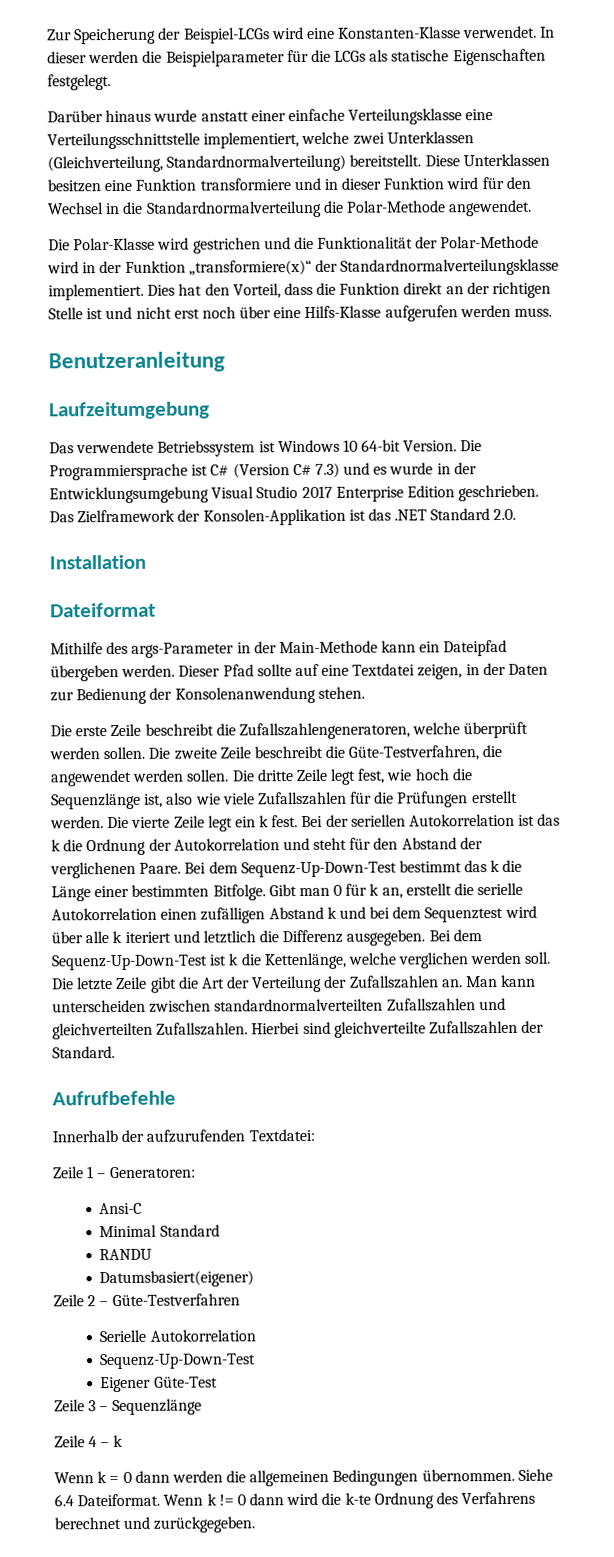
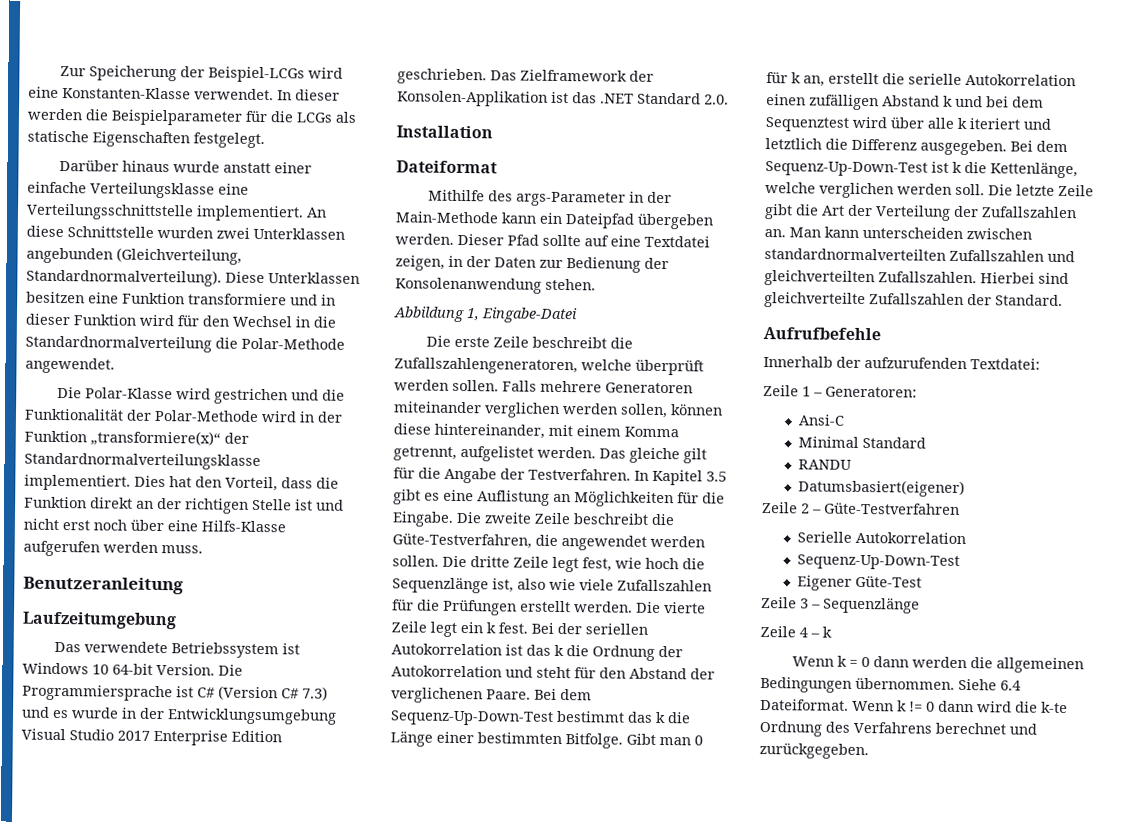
[203,131,474,149] [47,154,422,173] implementiert, welche zwei Unterklassen (Gleichverteilung, Standardnormalverteilung) bereitstellt. -> [196,205,327,222] [26,225,345,240] [26,247,242,265] [26,268,222,287] implementiert. An diese Schnittstelle wurden zwei Unterklassen angebunden (Gleichverteilung, Standardnormalverteilung).
(365, 692) none -> [393,306,578,324] // Abbildung 1, Eingabe-Datei
(146, 753) none -> [502,380,693,394] [394,401,723,419] [393,423,679,439] [393,446,707,464] [393,467,727,486] [393,489,725,508] [392,511,454,527] Falls mehrere Generatoren miteinander verglichen werden sollen, können diese hintereinander, mit einem Komma getrennt, aufgelistet werden. Das gleiche gilt für die Angabe der Testverfahren. In Kapitel 3.5 gibt es eine Auflistung an Möglichkeiten für die Eingabe.

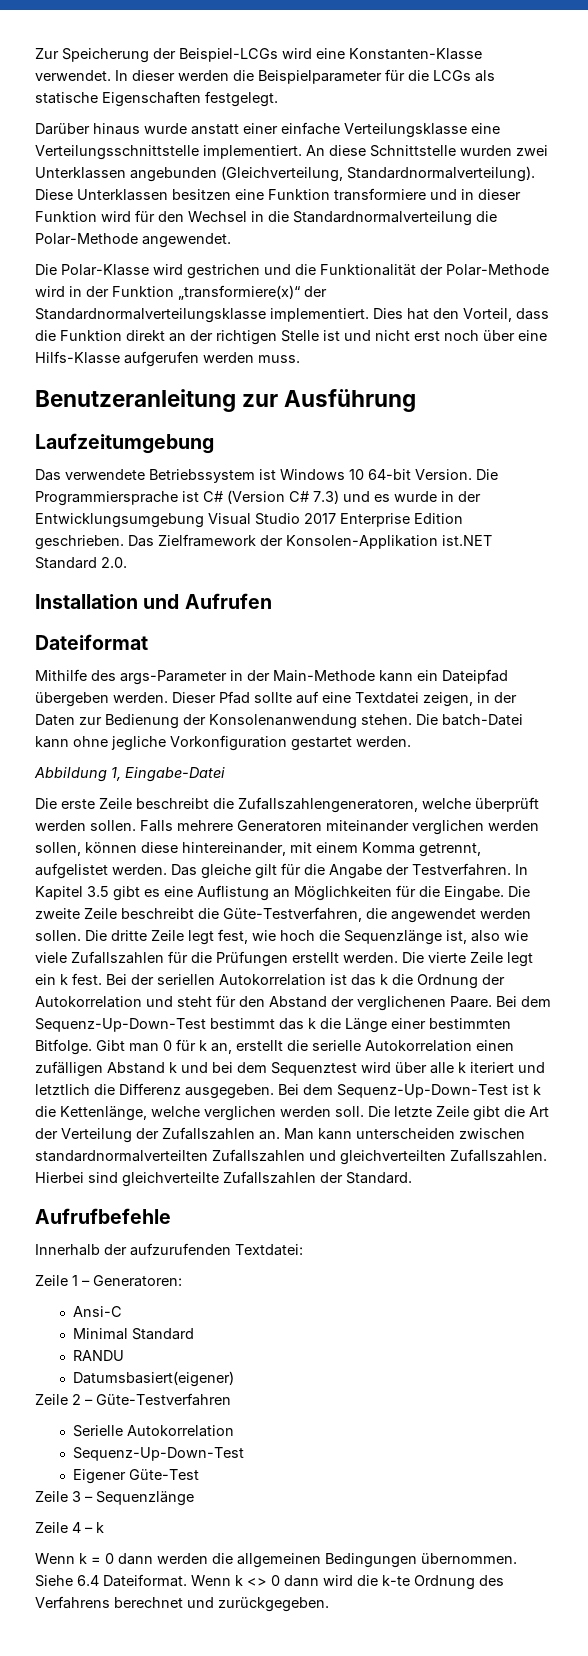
(184, 585) none -> [242,389,417,412] zur Ausführung
[551,91,634,104] ist das .NET -> [442,535,492,546] ist.NET
(493, 132) none -> [143,593,272,609] und Aufrufen
(596, 284) none -> [416,714,523,726] [35,735,411,751] Die batch-Datei kann ohne jegliche Vorkonfiguration gestartet werden.
[909,701,923,712] != -> [247,1578,267,1586] <>

